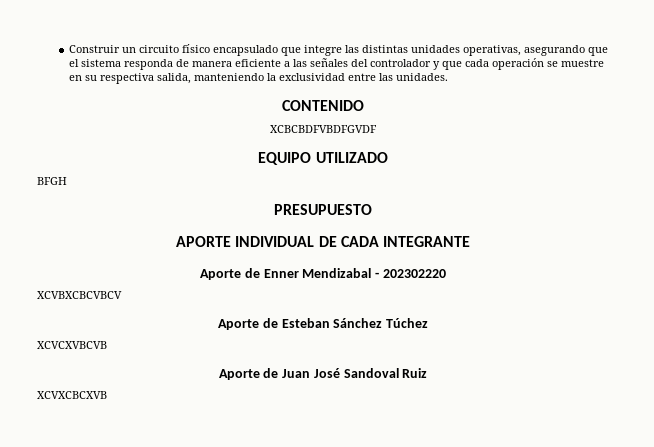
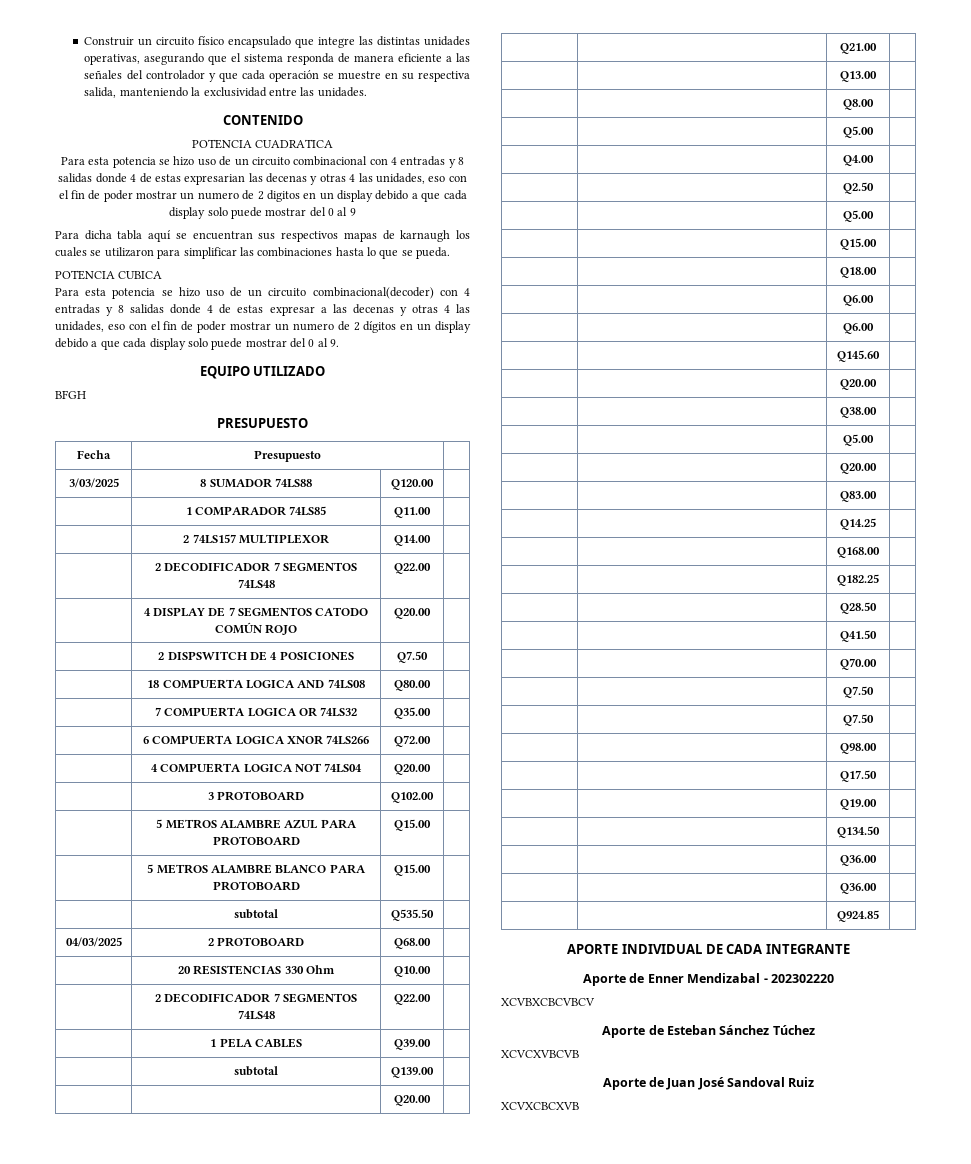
[270,125,377,133] [258,152,388,165] [37,177,67,185] [274,204,372,215] XCBCBDFVBDFGVDF // EQUIPO UTILIZADO // BFGH // PRESUPUESTO -> [191,139,334,149] [60,156,465,168] [58,173,467,185] [58,190,467,202] [169,207,356,219] [55,230,471,242] [55,247,451,259] [55,270,163,280] [55,287,471,299] [55,304,470,316] [55,321,472,333] [55,338,340,350] [199,366,326,379] [55,390,86,399] [217,418,308,428] [77,450,111,459] [254,450,321,462] [68,478,119,488] [200,478,312,488] [391,479,434,490] [185,506,327,516] [394,507,431,518] [183,534,329,544] [394,535,431,546] [154,562,358,572] [237,579,275,589] [394,563,431,574] [143,607,369,617] [214,622,298,635] [394,608,431,619] [158,651,354,661] [397,651,428,663] [147,679,365,689] [394,680,431,691] [154,707,358,717] [394,707,431,719] [142,735,370,745] [394,735,431,747] [150,763,363,773] [394,764,431,775] [207,791,305,801] [391,792,434,803] [156,819,357,829] [212,836,300,846] [394,819,431,831] [147,864,366,874] [212,881,300,891] [394,864,431,876] [234,909,278,919] [391,909,434,921] [65,937,122,947] [207,937,305,947] [394,938,431,949] [177,965,336,975] [394,966,431,977] [154,993,358,1003] [237,1010,275,1020] [394,994,431,1005] [210,1038,302,1048] [394,1039,431,1050] [234,1066,278,1076] [391,1067,434,1078] [394,1095,431,1106] [840,43,877,54] [840,71,877,82] [843,99,874,110] [843,126,874,138] [843,155,874,166] [843,182,874,194] [843,210,874,222] [840,238,877,250] [840,267,877,278] [843,295,874,306] [843,323,874,334] [837,350,880,362] [840,379,877,390] [840,407,877,418] [843,434,874,446] [840,463,877,474] [840,491,877,502] [840,518,876,530] [837,547,880,558] [837,574,879,586] [840,602,877,614] [840,630,877,642] [840,658,877,670] [843,686,874,698] [843,714,874,726] [840,743,877,754] [840,770,877,782] [840,799,877,810] [837,826,880,838] [840,855,877,866] [840,883,877,894] [837,910,879,922] POTENCIA CUADRATICA // Para esta potencia se hizo uso de un circuito combinacional con 4 entradas y 8 salidas donde 4 de estas expresarian las decenas y otras 4 las unidades, eso con el fin de poder mostrar un numero de 2 digitos en un display debido a que cada display solo puede mostrar del 0 al 9 // Para dicha tabla aquí se encuentran sus respectivos mapas de karnaugh los cuales se utilizaron para simplificar las combinaciones hasta lo que se pueda. // POTENCIA CUBICA // Para esta potencia se hizo uso de un circuito combinacional(decoder) con 4 entradas y 8 salidas donde 4 de estas expresar a las decenas y otras 4 las unidades, eso con el fin de poder mostrar un numero de 2 dígitos en un display debido a que cada display solo puede mostrar del 0 al 9. // EQUIPO UTILIZADO // BFGH // PRESUPUESTO // Fecha | Presupuesto | // 3/03/2025 | 8 SUMADOR 74LS88 | Q120.00 | // | 1 COMPARADOR 74LS85 | Q11.00 | // | 2 74LS157 MULTIPLEXOR | Q14.00 | // | 2 DECODIFICADOR 7 SEGMENTOS 74LS48 | Q22.00 | // | 4 DISPLAY DE 7 SEGMENTOS CATODO COMÚN ROJO | Q20.00 | // | 2 DISPSWITCH DE 4 POSICIONES | Q7.50 | // | 18 COMPUERTA LOGICA AND 74LS08 | Q80.00 | // | 7 COMPUERTA LOGICA OR 74LS32 | Q35.00 | // | 6 COMPUERTA LOGICA XNOR 74LS266 | Q72.00 | // | 4 COMPUERTA LOGICA NOT 74LS04 | Q20.00 | // | 3 PROTOBOARD | Q102.00 | // | 5 METROS ALAMBRE AZUL PARA PROTOBOARD | Q15.00 | // | 5 METROS ALAMBRE BLANCO PARA PROTOBOARD | Q15.00 | // | subtotal | Q535.50 | // 04/03/2025 | 2 PROTOBOARD | Q68.00 | // | 20 RESISTENCIAS 330 Ohm | Q10.00 | // | 2 DECODIFICADOR 7 SEGMENTOS 74LS48 | Q22.00 | // | 1 PELA CABLES | Q39.00 | // | subtotal | Q139.00 | // | | Q20.00 | // | | Q21.00 | // | | Q13.00 | // | | Q8.00 | // | | Q5.00 | // | | Q4.00 | // | | Q2.50 | // | | Q5.00 | // | | Q15.00 | // | | Q18.00 | // | | Q6.00 | // | | Q6.00 | // | | Q145.60 | // | | Q20.00 | // | | Q38.00 | // | | Q5.00 | // | | Q20.00 | // | | Q83.00 | // | | Q14.25 | // | | Q168.00 | // | | Q182.25 | // | | Q28.50 | // | | Q41.50 | // | | Q70.00 | // | | Q7.50 | // | | Q7.50 | // | | Q98.00 | // | | Q17.50 | // | | Q19.00 | // | | Q134.50 | // | | Q36.00 | // | | Q36.00 | // | | Q924.85 |

